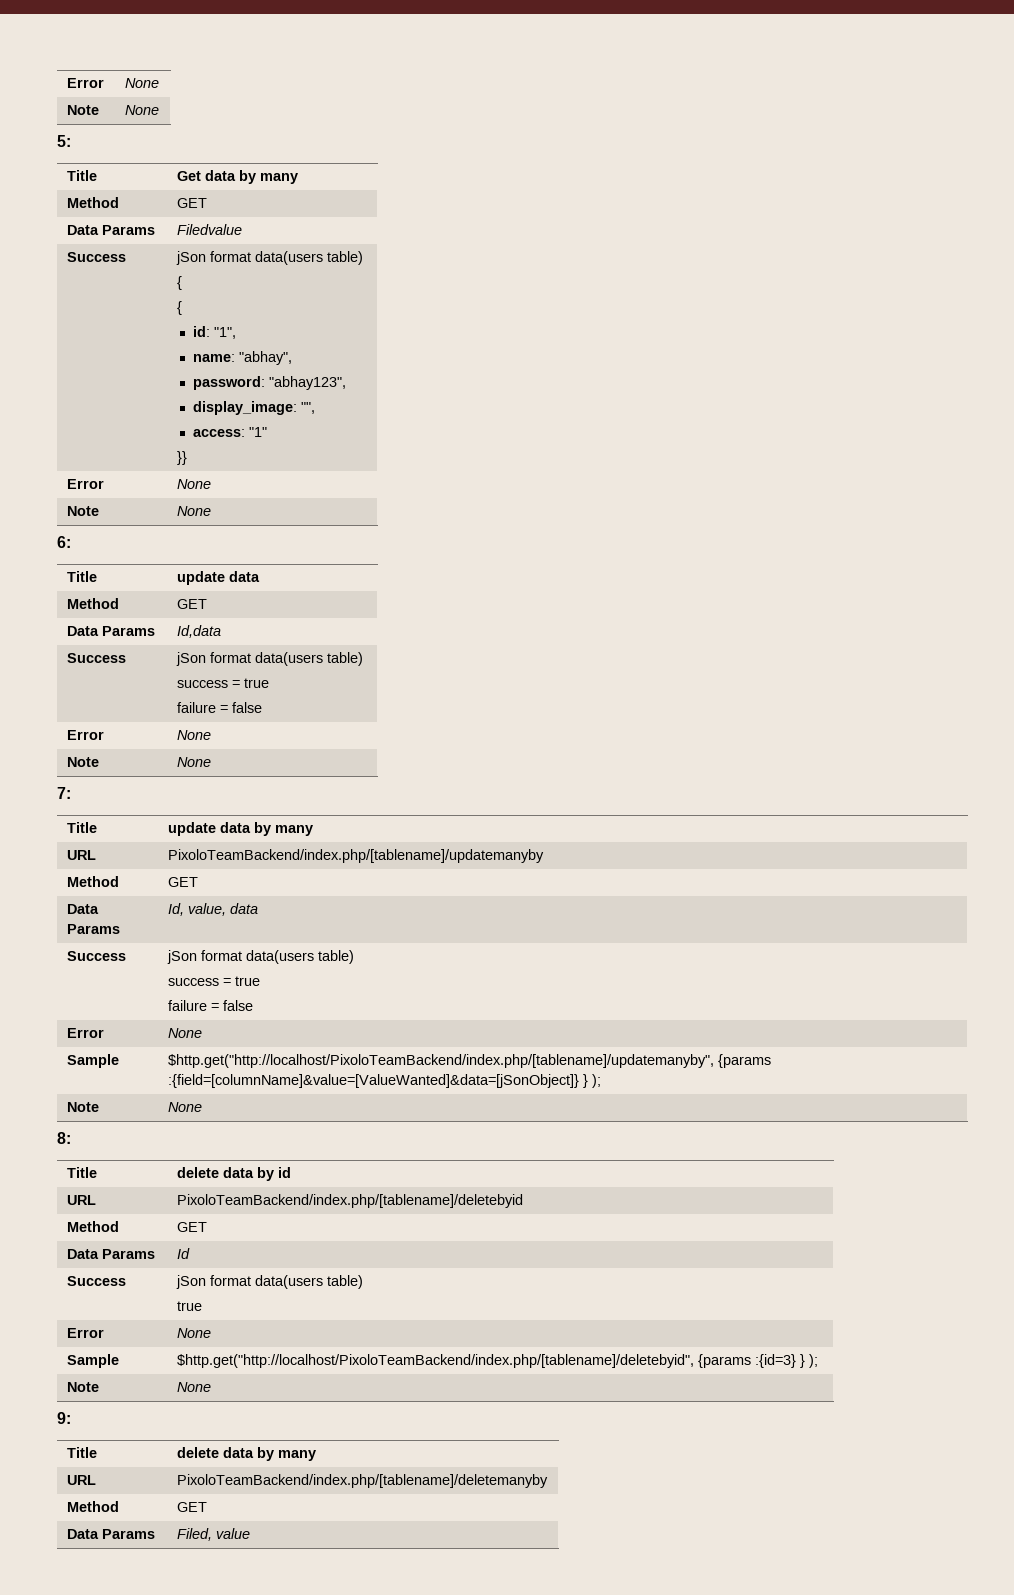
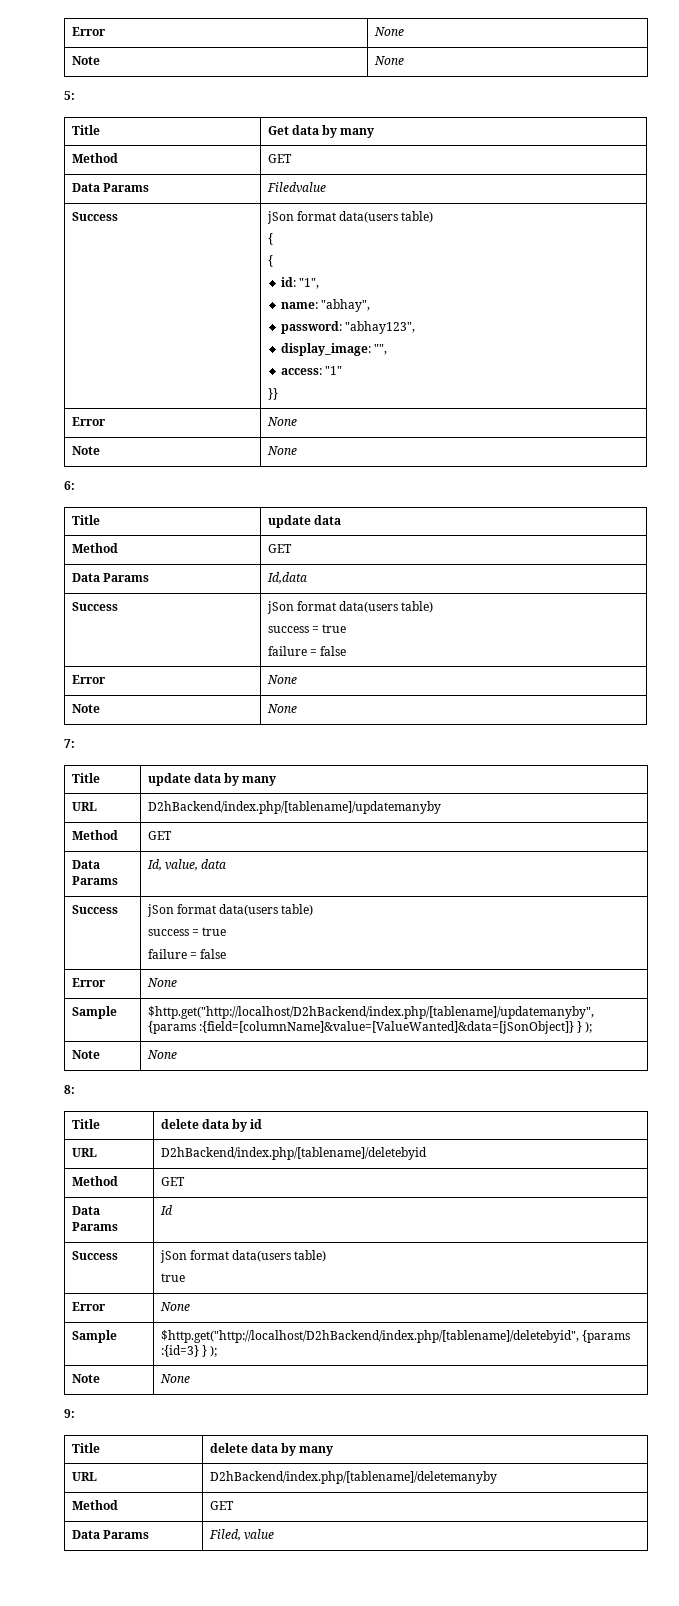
[168,849,545,863] PixoloTeamBackend/index.php/[tablename]/updatemanyby -> [147,801,441,814] D2hBackend/index.php/[tablename]/updatemanyby
[168,1054,715,1068] $http.get("http://localhost/PixoloTeamBackend/index.php/[tablename]/updatemanyby", -> [147,1006,594,1019] $http.get("http://localhost/D2hBackend/index.php/[tablename]/updatemanyby",
[177,1194,524,1208] PixoloTeamBackend/index.php/[tablename]/deletebyid -> [160,1147,427,1160] D2hBackend/index.php/[tablename]/deletebyid
[177,1354,695,1368] $http.get("http://localhost/PixoloTeamBackend/index.php/[tablename]/deletebyid", -> [160,1330,579,1343] $http.get("http://localhost/D2hBackend/index.php/[tablename]/deletebyid",
[177,1474,549,1488] PixoloTeamBackend/index.php/[tablename]/deletemanyby -> [209,1471,497,1484] D2hBackend/index.php/[tablename]/deletemanyby

